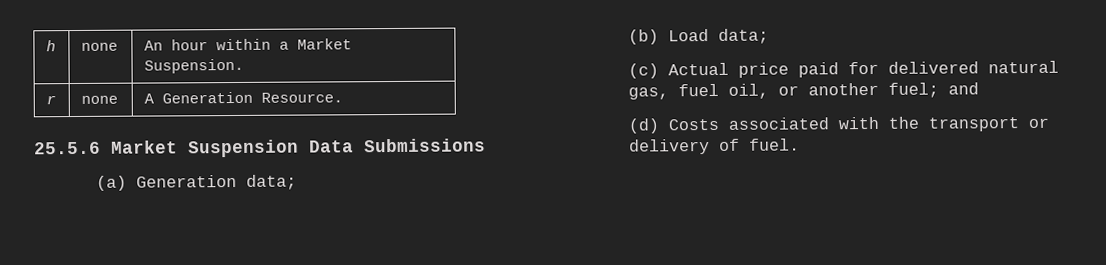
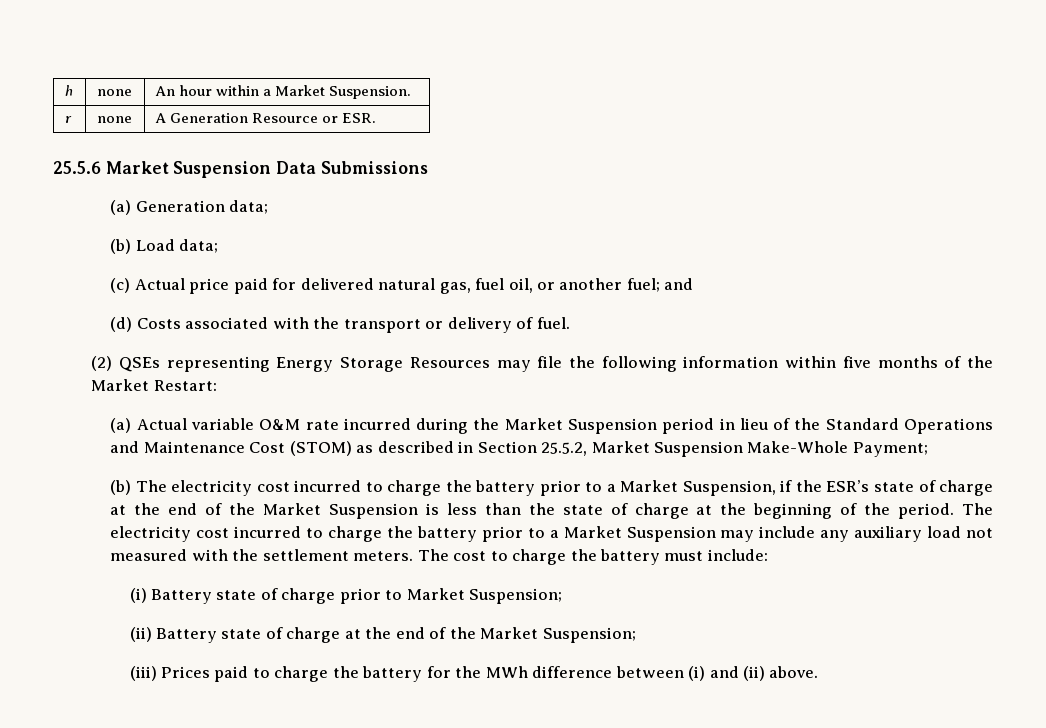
[260,92,343,103] Resource. -> [251,113,376,123] Resource or ESR.
(800, 144) none -> [91,356,993,372] [91,379,217,391] [110,418,993,434] [110,441,928,457] [110,480,993,496] [110,503,994,519] [110,526,993,542] [110,549,768,565] [129,588,563,604] [129,627,636,643] [129,666,819,682] // (2) QSEs representing Energy Storage Resources may file the following information within five months of the Market Restart: // (a) Actual variable O&M rate incurred during the Market Suspension period in lieu of the Standard Operations and Maintenance Cost (STOM) as described in Section 25.5.2, Market Suspension Make-Whole Payment; // (b) The electricity cost incurred to charge the battery prior to a Market Suspension, if the ESR’s state of charge at the end of the Market Suspension is less than the state of charge at the beginning of the period. The electricity cost incurred to charge the battery prior to a Market Suspension may include any auxiliary load not measured with the settlement meters. The cost to charge the battery must include: // (i) Battery state of charge prior to Market Suspension; // (ii) Battery state of charge at the end of the Market Suspension; // (iii) Prices paid to charge the battery for the MWh difference between (i) and (ii) above.

